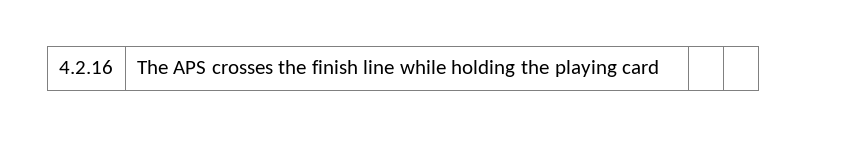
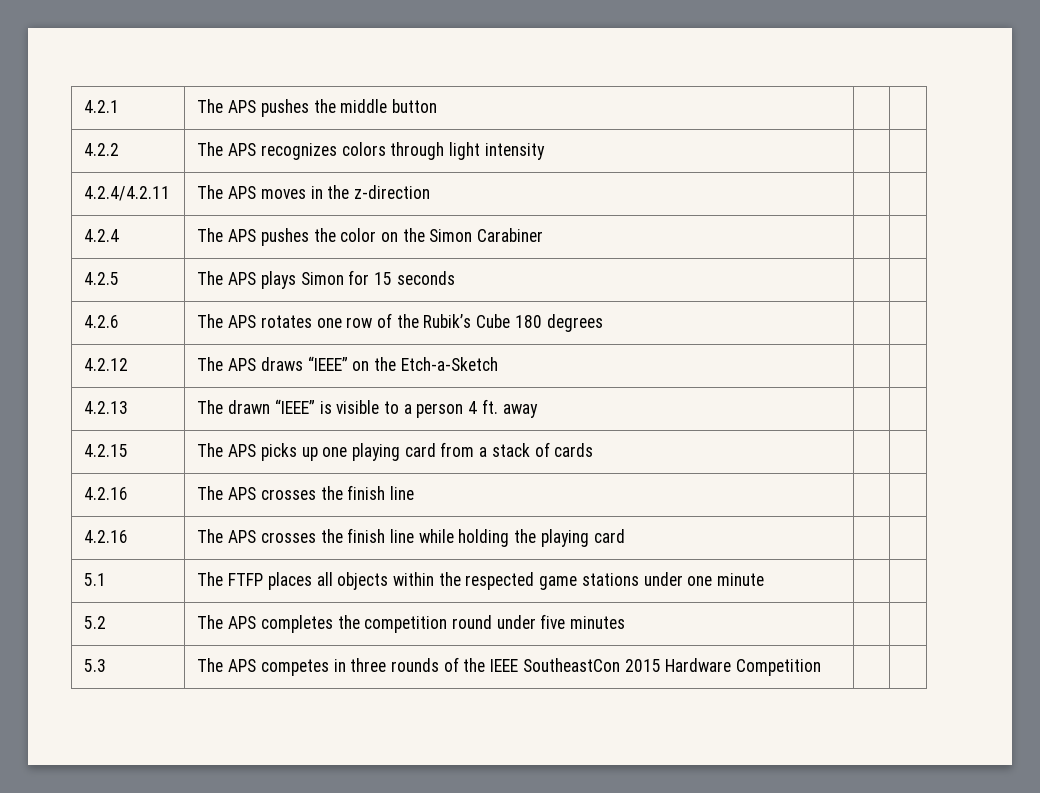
(58, 67) none -> [84,100,120,113] [197,99,438,117] [84,143,120,156] [197,142,545,160] [84,186,171,201] [197,185,431,199] [84,229,120,242] [197,228,544,246] [84,272,120,285] [197,270,455,289] [84,315,120,328] [197,313,603,332] [84,358,129,371] [197,356,498,371] [84,401,129,414] [197,399,538,418] [84,444,129,457] [197,442,594,461] [84,487,129,500] [197,485,415,500] 4.2.1 | The APS pushes the middle button | | // 4.2.2 | The APS recognizes colors through light intensity | | // 4.2.4/4.2.11 | The APS moves in the z-direction | | // 4.2.4 | The APS pushes the color on the Simon Carabiner | | // 4.2.5 | The APS plays Simon for 15 seconds | | // 4.2.6 | The APS rotates one row of the Rubik’s Cube 180 degrees | | // 4.2.12 | The APS draws “IEEE” on the Etch-a-Sketch | | // 4.2.13 | The drawn “IEEE” is visible to a person 4 ft. away | | // 4.2.15 | The APS picks up one playing card from a stack of cards | | // 4.2.16 | The APS crosses the finish line | | //
(660, 67) none -> [84,573,107,586] [197,572,765,590] [84,616,107,629] [197,614,626,633] [84,659,107,672] [197,657,822,676] // 5.1 | The FTFP places all objects within the respected game stations under one minute | | // 5.2 | The APS completes the competition round under five minutes | | // 5.3 | The APS competes in three rounds of the IEEE SoutheastCon 2015 Hardware Competition | |

